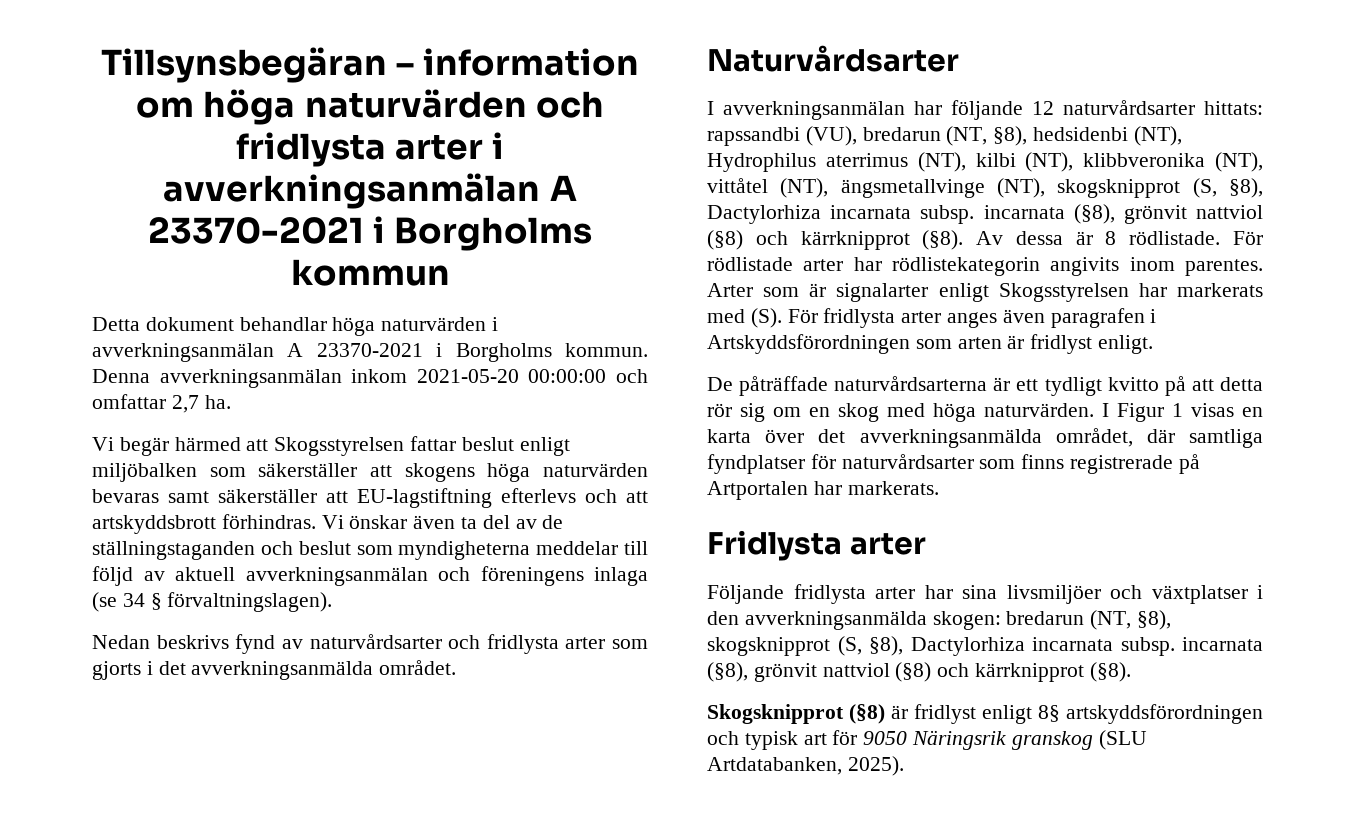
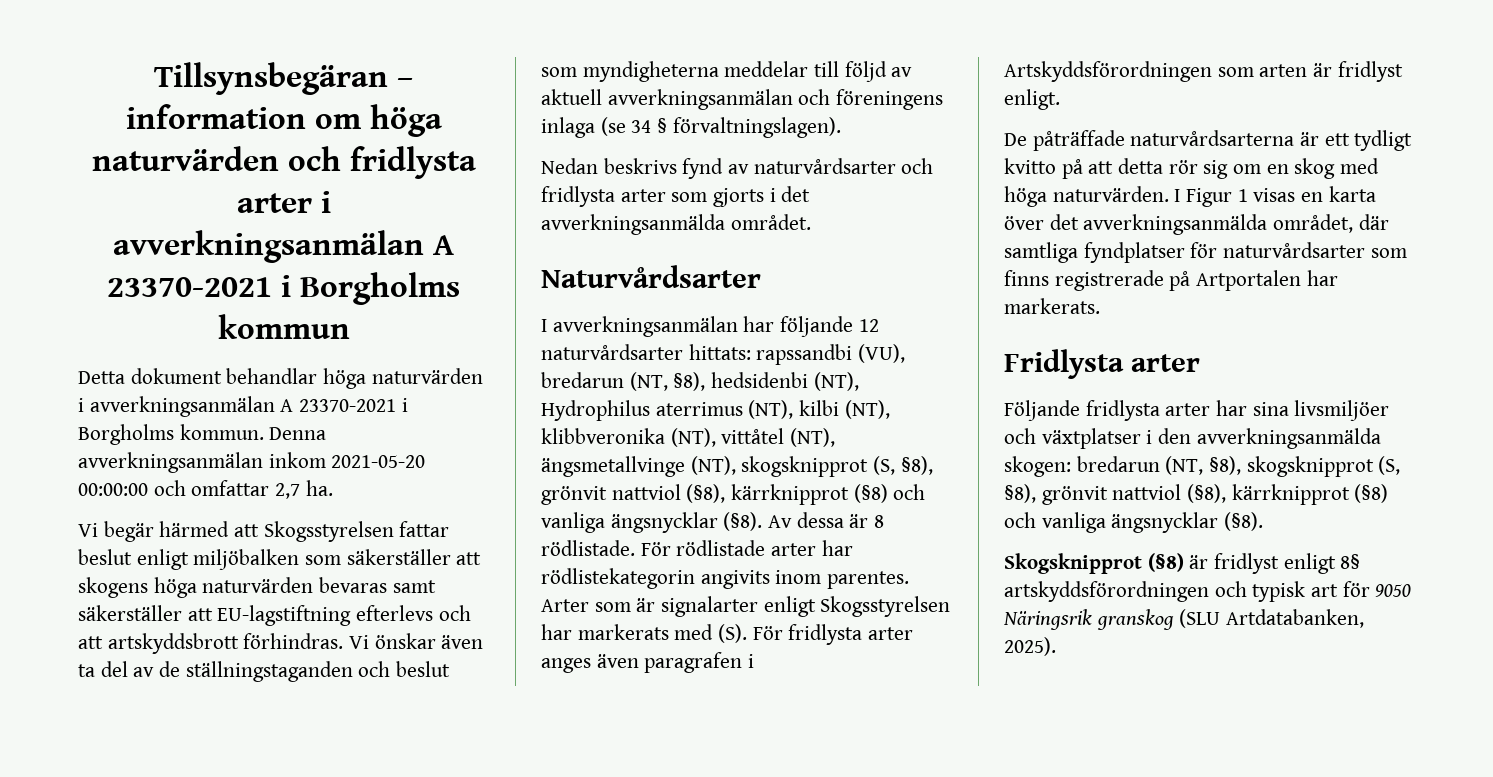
[707,204,1263,224] [707,230,910,250] Dactylorhiza incarnata subsp. incarnata (§8), grönvit nattviol (§8) och kärrknipprot -> [541,484,926,505] [541,512,718,533] grönvit nattviol (§8), kärrknipprot (§8) och vanliga ängsnycklar
[910,637,1263,656] [707,662,1085,682] Dactylorhiza incarnata subsp. incarnata (§8), grönvit nattviol (§8) och kärrknipprot -> [1041,484,1389,505] [1004,512,1219,533] grönvit nattviol (§8), kärrknipprot (§8) och vanliga ängsnycklar

